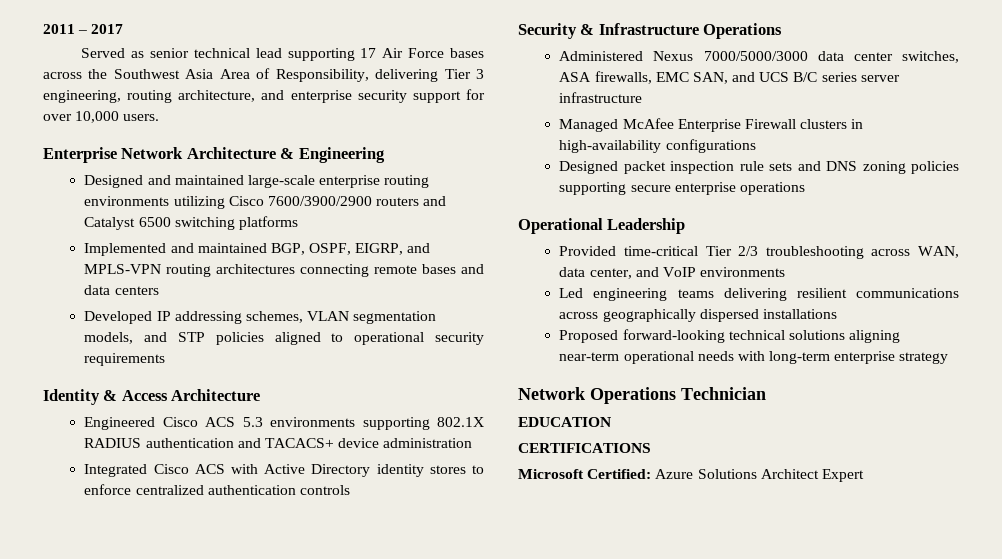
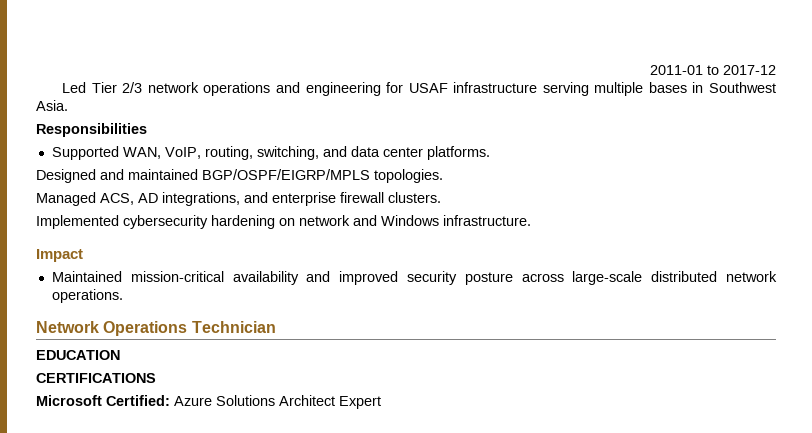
[43,24,124,34] [81,48,484,61] [43,68,485,82] [43,89,486,103] [43,111,160,123] [43,147,385,163] [84,175,430,188] [84,196,447,209] [84,216,298,230] [84,243,431,256] [84,264,485,277] [84,285,159,295] [84,311,437,324] [84,332,484,345] [84,353,166,366] [43,389,261,405] [84,417,485,430] [84,438,473,448] [84,464,484,477] [84,484,350,495] [518,23,783,39] [559,51,959,63] [559,71,900,84] [559,92,643,103] [559,118,864,132] [559,139,756,153] [559,161,959,174] [559,182,805,195] [518,218,686,234] [559,246,959,259] [559,267,786,279] [559,288,959,301] [559,309,837,322] [559,329,901,343] [559,351,949,364] 2011 – 2017 // Served as senior technical lead supporting 17 Air Force bases across the Southwest Asia Area of Responsibility, delivering Tier 3 engineering, routing architecture, and enterprise security support for over 10,000 users. // Enterprise Network Architecture & Engineering // Designed and maintained large-scale enterprise routing environments utilizing Cisco 7600/3900/2900 routers and Catalyst 6500 switching platforms // Implemented and maintained BGP, OSPF, EIGRP, and MPLS-VPN routing architectures connecting remote bases and data centers // Developed IP addressing schemes, VLAN segmentation models, and STP policies aligned to operational security requirements // Identity & Access Architecture // Engineered Cisco ACS 5.3 environments supporting 802.1X RADIUS authentication and TACACS+ device administration // Integrated Cisco ACS with Active Directory identity stores to enforce centralized authentication controls // Security & Infrastructure Operations // Administered Nexus 7000/5000/3000 data center switches, ASA firewalls, EMC SAN, and UCS B/C series server infrastructure // Managed McAfee Enterprise Firewall clusters in high-availability configurations // Designed packet inspection rule sets and DNS zoning policies supporting secure enterprise operations // Operational Leadership // Provided time-critical Tier 2/3 troubleshooting across WAN, data center, and VoIP environments // Led engineering teams delivering resilient communications across geographically dispersed installations // Proposed forward-looking technical solutions aligning near-term operational needs with long-term enterprise strategy -> [650,65,776,75] [62,82,776,96] [36,100,68,111] [36,123,147,137] [51,146,490,160] [36,169,443,183] [36,192,441,206] [36,215,531,229] [36,249,83,262] [51,271,777,285] [51,289,123,303] 2011-01 to 2017-12 // Led Tier 2/3 network operations and engineering for USAF infrastructure serving multiple bases in Southwest Asia. // Responsibilities // Supported WAN, VoIP, routing, switching, and data center platforms. // Designed and maintained BGP/OSPF/EIGRP/MPLS topologies. // Managed ACS, AD integrations, and enterprise firewall clusters. // Implemented cybersecurity hardening on network and Windows infrastructure. // Impact // Maintained mission-critical availability and improved security posture across large-scale distributed network operations.

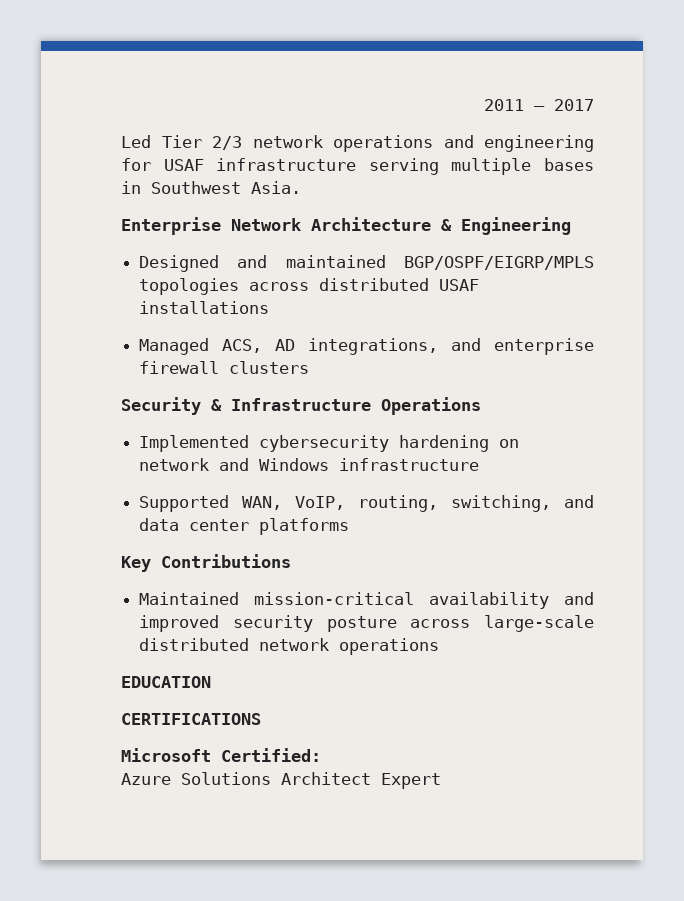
[650,65,776,75] 2011-01 to 2017-12 -> [484,99,594,111] 2011 – 2017
[36,123,147,137] Responsibilities -> [121,217,571,235] [139,255,594,272] [139,278,480,295] [139,301,270,314] [139,338,594,355] [139,361,310,374] [121,397,481,415] [139,435,520,452] [139,458,480,471] Enterprise Network Architecture & Engineering // Designed and maintained BGP/OSPF/EIGRP/MPLS topologies across distributed USAF installations // Managed ACS, AD integrations, and enterprise firewall clusters // Security & Infrastructure Operations // Implemented cybersecurity hardening on network and Windows infrastructure
[426,146,490,160] [36,169,443,183] [36,192,441,206] [36,215,531,229] [36,249,83,262] platforms. // Designed and maintained BGP/OSPF/EIGRP/MPLS topologies. // Managed ACS, AD integrations, and enterprise firewall clusters. // Implemented cybersecurity hardening on network and Windows infrastructure. // Impact -> [259,518,350,535] [121,554,291,572] platforms // Key Contributions
[51,289,123,303] [36,321,276,336] operations. // Network Operations Technician -> [339,638,440,655] operations
(170, 400) none -> (321, 755) //

